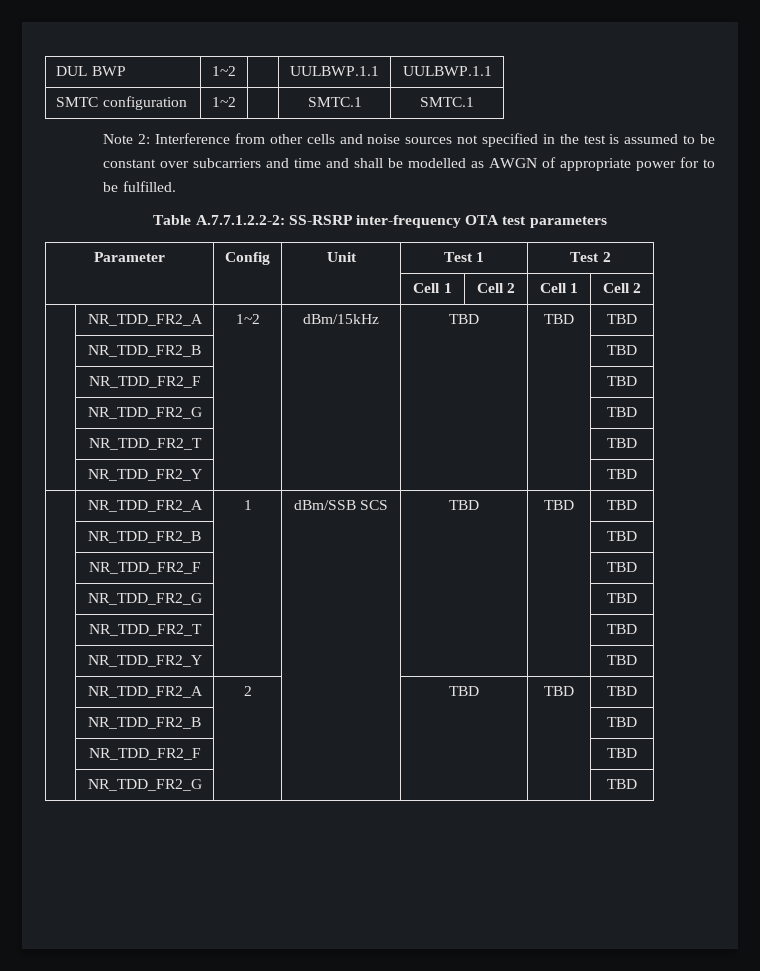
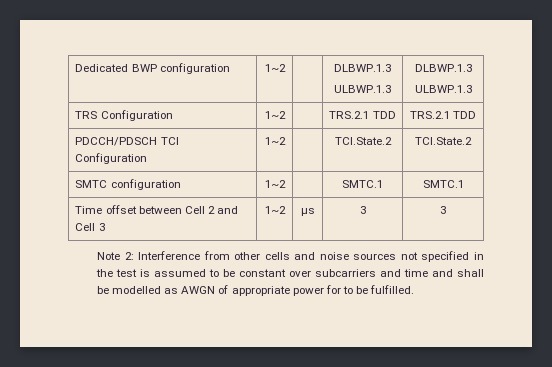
[56,66,88,76] DUL -> [75,64,129,72] Dedicated
[212,66,236,76] [290,66,379,76] [402,66,492,76] | 1~2 | | UULBWP.1.1 | UULBWP.1.1 -> [159,63,230,74] [264,64,286,72] [334,64,391,72] [334,85,391,93] [414,64,472,72] [414,85,472,93] [75,110,173,121] [264,111,286,119] [329,111,396,119] [409,111,477,119] [75,137,179,146] [75,153,148,164] [264,137,286,145] [334,137,392,145] [415,137,472,145] configuration | 1~2 | | DLBWP.1.3 // ULBWP.1.3 | DLBWP.1.3 // ULBWP.1.3 // TRS Configuration | 1~2 | | TRS.2.1 TDD | TRS.2.1 TDD // PDCCH/PDSCH TCI Configuration | 1~2 | | TCI.State.2 | TCI.State.2
(474, 102) none -> [75,205,238,214] [75,223,105,231] [264,206,286,214] [300,208,315,216] [359,206,366,214] [440,206,446,214] // Time offset between Cell 2 and Cell 3 | 1~2 | μs | 3 | 3
[153,215,607,228] [94,252,165,262] [225,252,270,265] [326,252,357,262] [443,252,485,262] [570,252,611,262] [413,283,452,293] [476,283,516,293] [539,283,579,293] [602,283,642,293] [87,314,203,326] [235,314,260,324] [303,314,379,324] [449,314,479,324] [544,314,574,324] [607,314,637,324] [88,345,201,357] [607,345,637,355] [88,376,201,388] [607,376,637,386] [87,407,202,419] [607,407,637,417] [88,438,202,450] [607,438,637,448] [87,469,202,481] [607,469,637,479] [87,500,203,512] [243,500,252,510] [293,500,389,510] [449,500,479,510] [544,500,574,510] [607,500,637,510] [88,531,201,543] [607,531,637,541] [88,562,201,574] [607,562,637,572] [87,593,202,605] [607,593,637,603] [88,624,202,636] [607,624,637,634] [87,655,202,667] [607,655,637,665] [87,686,203,698] [243,686,252,696] [449,686,479,696] [544,686,574,696] [607,686,637,696] [88,717,201,729] [607,717,637,727] [88,748,201,760] [607,748,637,758] [87,779,202,791] [607,779,637,789] // Table A.7.7.1.2.2-2: SS-RSRP inter-frequency OTA test parameters // Parameter | Config | Unit | Test 1 | Test 2 // | | | Cell 1 | Cell 2 | Cell 1 | Cell 2 // | NR_TDD_FR2_A | 1~2 | dBm/15kHz | TBD | TBD | TBD // | NR_TDD_FR2_B | | | | | TBD // | NR_TDD_FR2_F | | | | | TBD // | NR_TDD_FR2_G | | | | | TBD // | NR_TDD_FR2_T | | | | | TBD // | NR_TDD_FR2_Y | | | | | TBD // | NR_TDD_FR2_A | 1 | dBm/SSB SCS | TBD | TBD | TBD // | NR_TDD_FR2_B | | | | | TBD // | NR_TDD_FR2_F | | | | | TBD // | NR_TDD_FR2_G | | | | | TBD // | NR_TDD_FR2_T | | | | | TBD // | NR_TDD_FR2_Y | | | | | TBD // | NR_TDD_FR2_A | 2 | | TBD | TBD | TBD // | NR_TDD_FR2_B | | | | | TBD // | NR_TDD_FR2_F | | | | | TBD // | NR_TDD_FR2_G | | | | | TBD -> (415, 289) none

